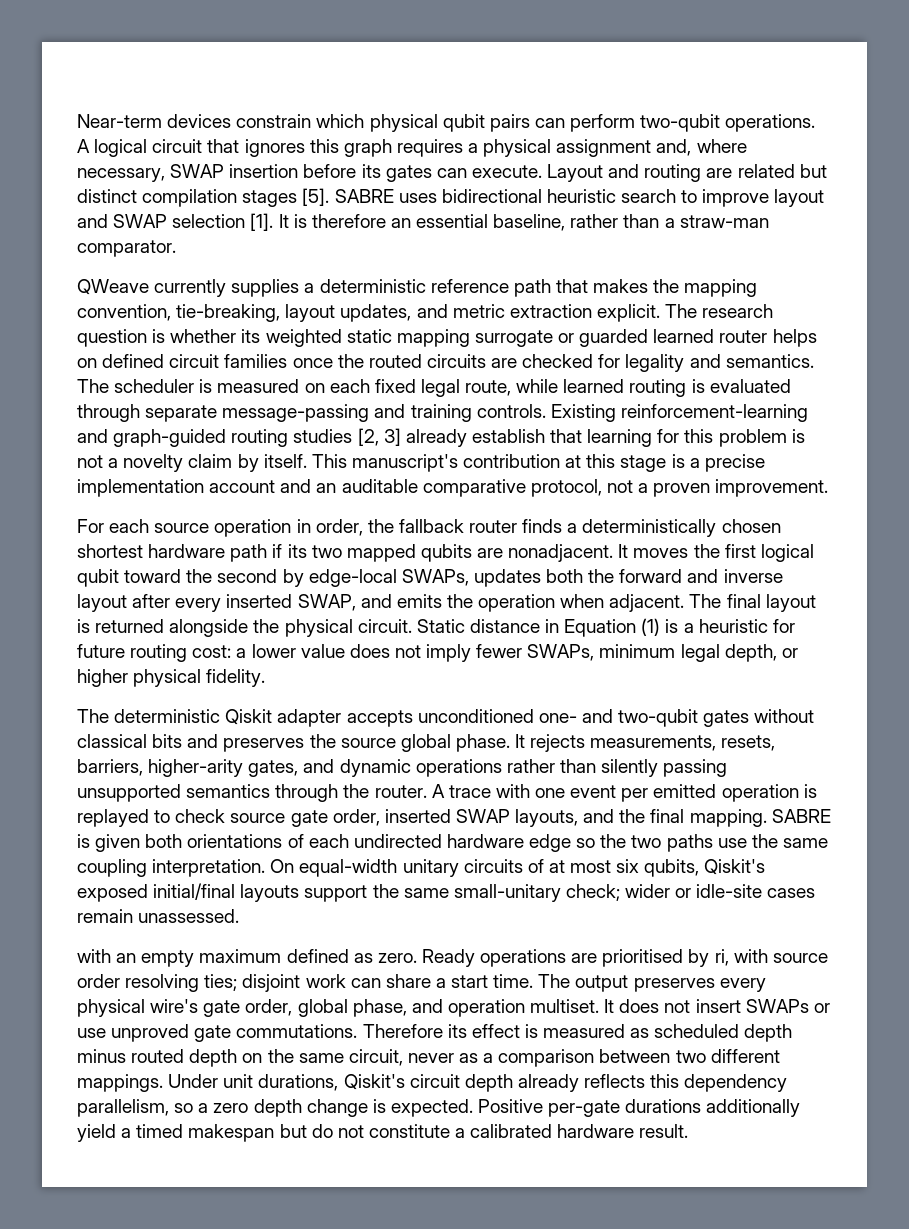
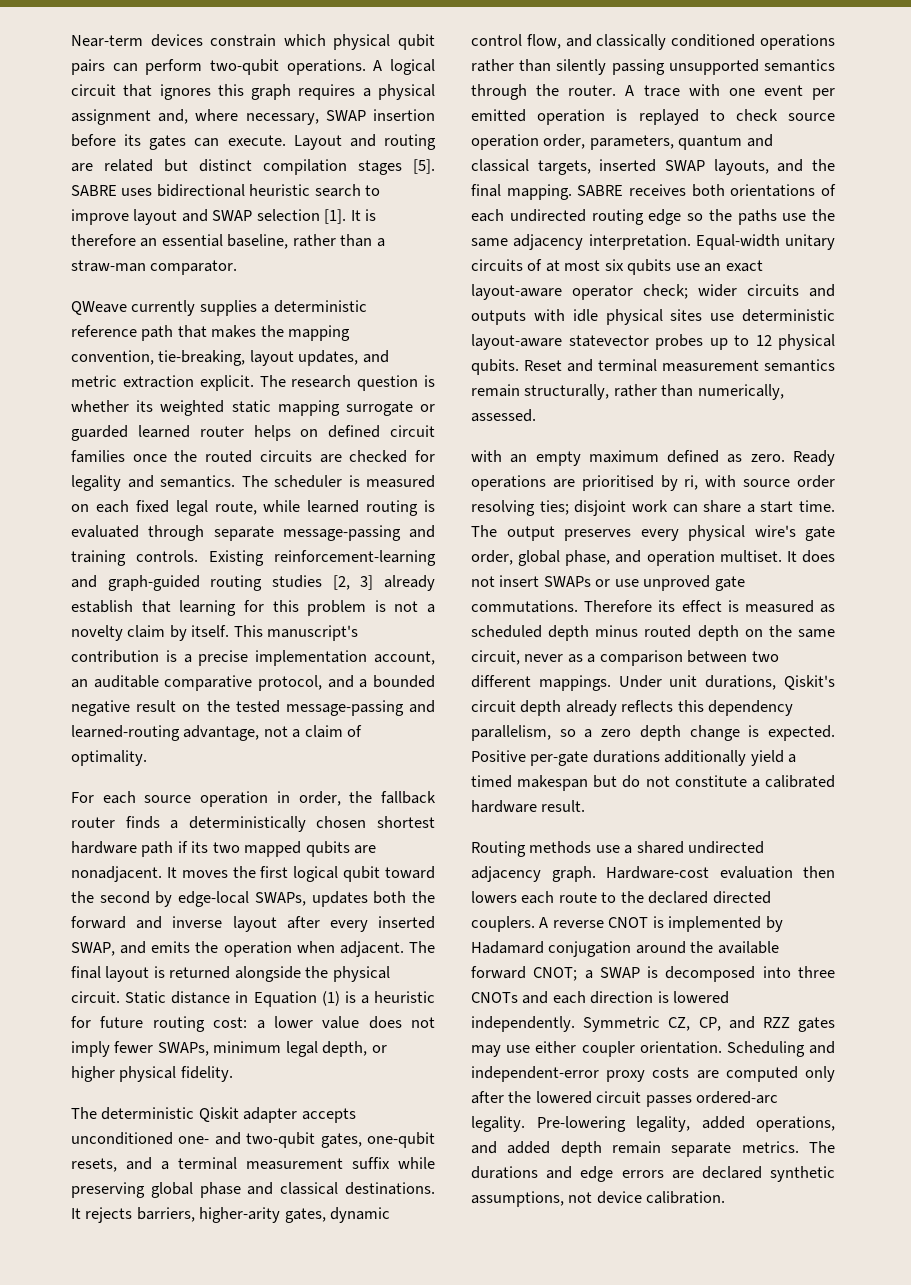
[565,454,667,472] at this stage -> (159, 656) none
[209,479,312,493] account and -> [374,651,436,665] account,
[606,479,829,497] not a proven improvement. -> [327,675,435,688] [71,700,435,716] [71,725,363,741] [71,750,147,766] and a bounded negative result on the tested message-passing and learned-routing advantage, not a claim of optimality.
[703,709,815,727] [77,734,776,752] [77,759,411,777] gates without classical bits and preserves the source global phase. It rejects measurements, resets, barriers, higher-arity gates, and dynamic -> [320,1132,435,1148] [71,1157,435,1172] [71,1182,436,1198] [71,1207,391,1223] [471,34,756,50] gates, one-qubit resets, and a terminal measurement suffix while preserving global phase and classical destinations. It rejects barriers, higher-arity gates, dynamic control flow, and classically conditioned
[290,809,380,827] gate order, -> [471,134,773,150] [471,159,591,175] operation order, parameters, quantum and classical targets,
[77,834,141,852] is given -> [629,184,686,196] receives
[446,834,524,848] hardware -> [591,209,644,225] routing
[631,835,662,848] two -> (732, 215) none
[77,859,398,877] coupling interpretation. On equal-width -> [513,234,780,250] adjacency interpretation. Equal-width
[644,859,766,877] [77,883,816,902] [77,909,240,923] qubits, Qiskit's exposed initial/final layouts support the same small-unitary check; wider or idle-site cases remain unassessed. -> [627,259,763,275] [471,284,835,300] [471,309,835,325] [471,334,835,350] [471,359,835,375] [471,384,784,400] [471,409,536,422] qubits use an exact layout-aware operator check; wider circuits and outputs with idle physical sites use deterministic layout-aware statevector probes up to 12 physical qubits. Reset and terminal measurement semantics remain structurally, rather than numerically, assessed.
(689, 1131) none -> [471,841,765,857] [471,866,835,882] [471,891,771,904] [471,916,783,932] [471,941,779,957] [471,966,835,982] [471,991,730,1004] [471,1016,835,1032] [471,1041,835,1057] [471,1066,835,1082] [471,1091,779,1107] [471,1116,835,1132] [471,1141,835,1157] [471,1166,835,1182] [471,1191,726,1207] // Routing methods use a shared undirected adjacency graph. Hardware-cost evaluation then lowers each route to the declared directed couplers. A reverse CNOT is implemented by Hadamard conjugation around the available forward CNOT; a SWAP is decomposed into three CNOTs and each direction is lowered independently. Symmetric CZ, CP, and RZZ gates may use either coupler orientation. Scheduling and independent-error proxy costs are computed only after the lowered circuit passes ordered-arc legality. Pre-lowering legality, added operations, and added depth remain separate metrics. The durations and edge errors are declared synthetic assumptions, not device calibration.

